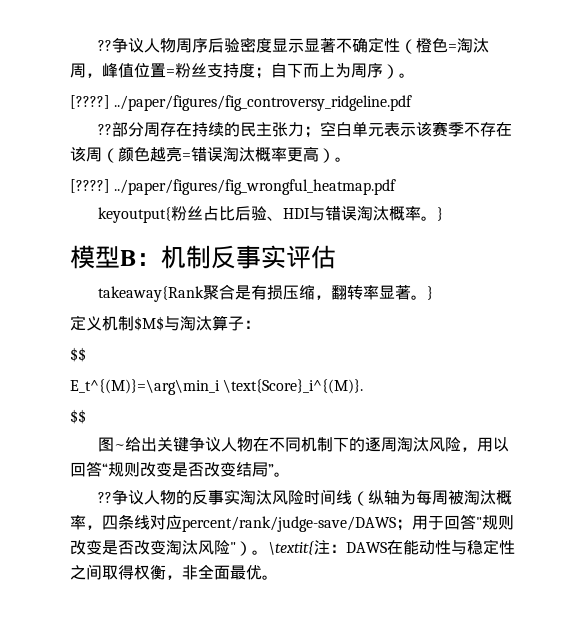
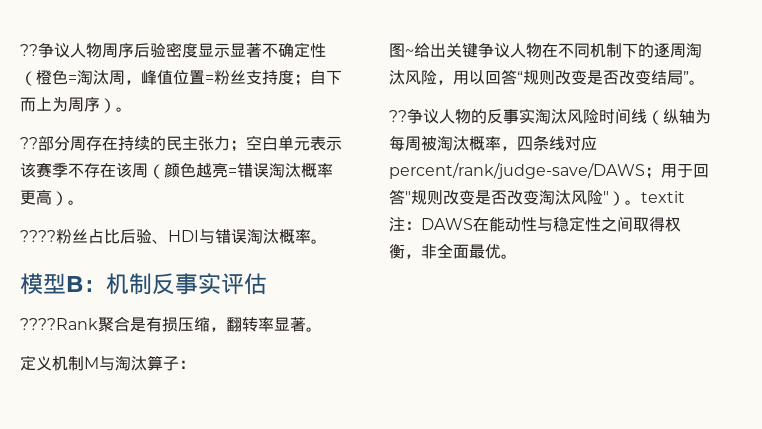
[70,95,413,111] // [????] ../paper/figures/fig_controversy_ridgeline.pdf -> (132, 109) none
[70,179,397,195] [98,207,172,223] [????] ../paper/figures/fig_wrongful_heatmap.pdf // keyoutput{ -> [20,230,56,242] ????
[437,207,444,221] } -> (327, 241) none
[98,286,205,302] takeaway{Rank -> [20,318,98,330] ????Rank
[427,286,434,300] } -> (322, 329) none
[134,316,164,331] $M$ -> [84,357,99,369] M
[70,347,86,362] [70,379,364,395] [70,409,86,424] // $$ // E_t^{(M)}=\arg\min_i \text{Score}_i^{(M)}. // $$ -> (195, 364) none
[268,541,314,555] \textit{ -> [641,191,685,203] textit

